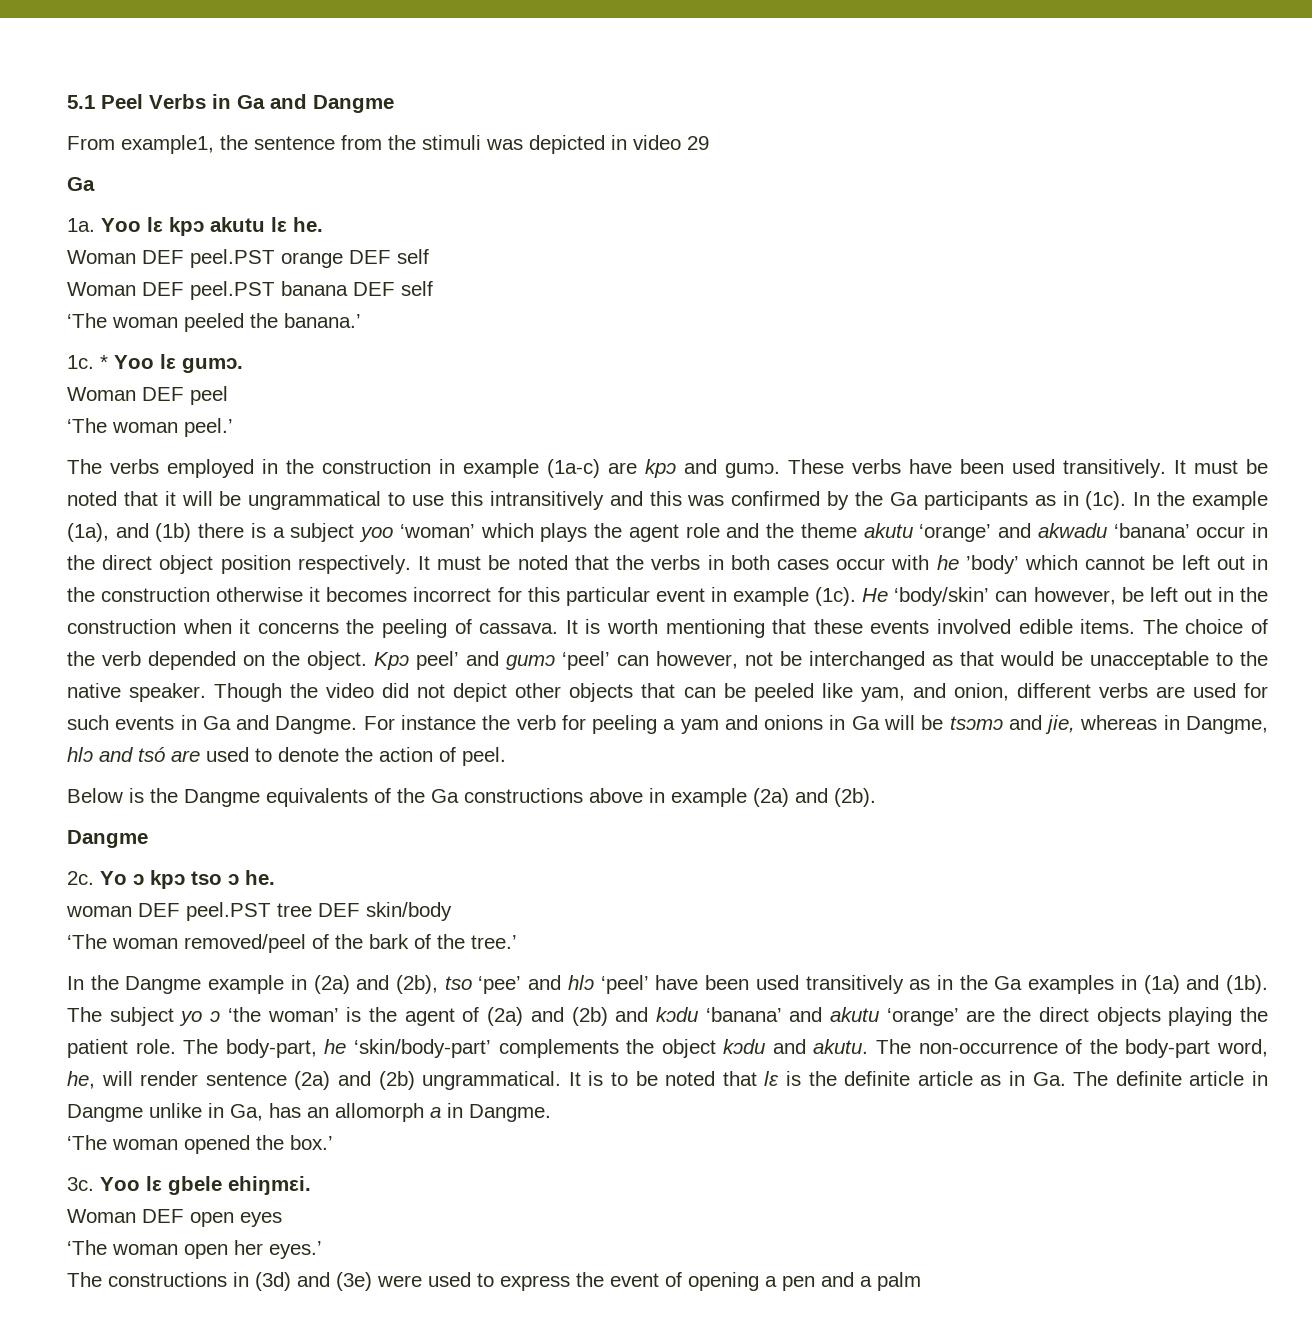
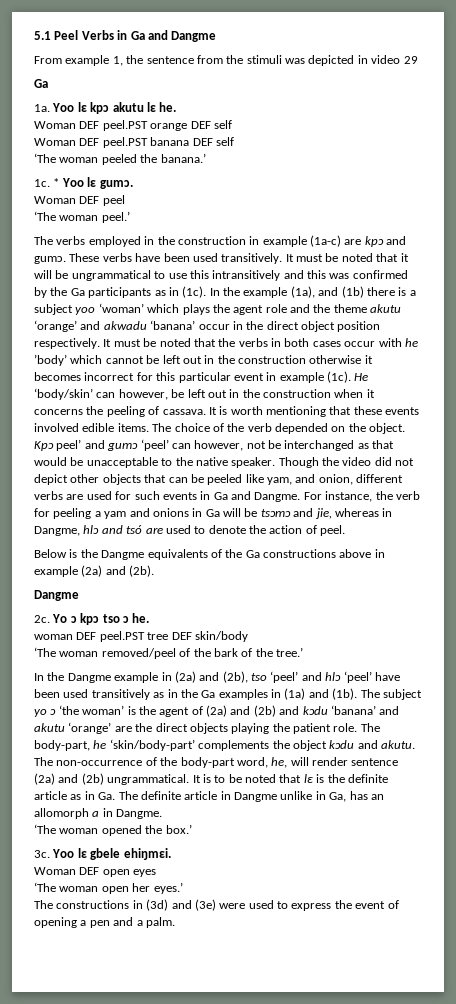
[121,135,214,154] example1, -> [65,55,123,66] example 1,
[400,715,476,730] instance -> [325,491,373,502] instance,
[478,976,522,994] ‘pee’ -> [270,671,299,683] ‘peel’
[877,1272,921,1291] palm -> [145,917,175,928] palm.

